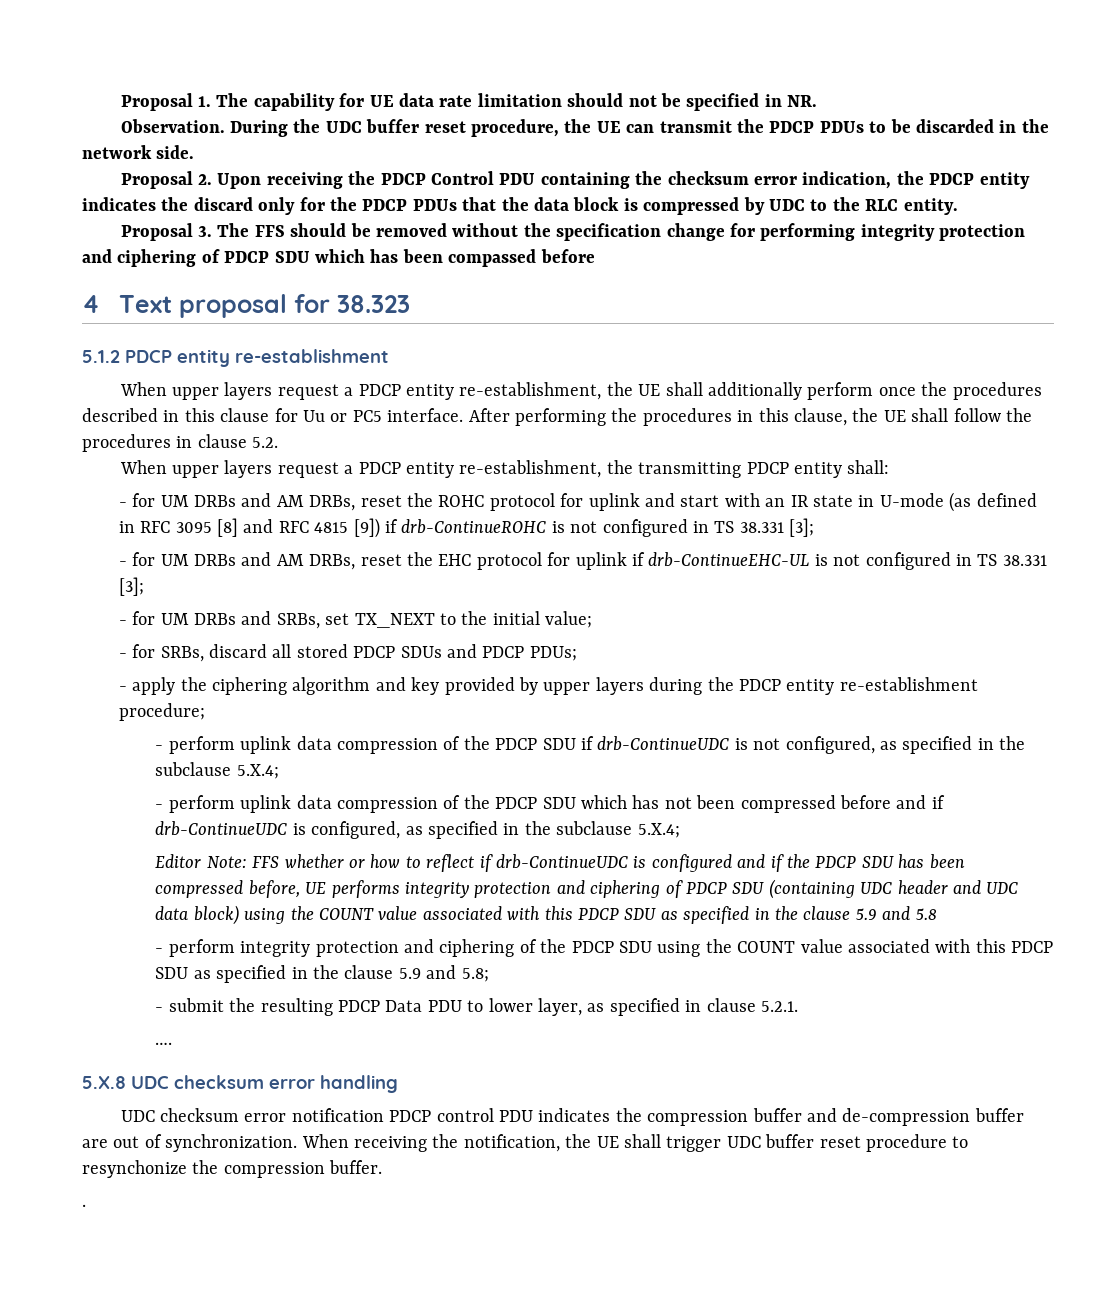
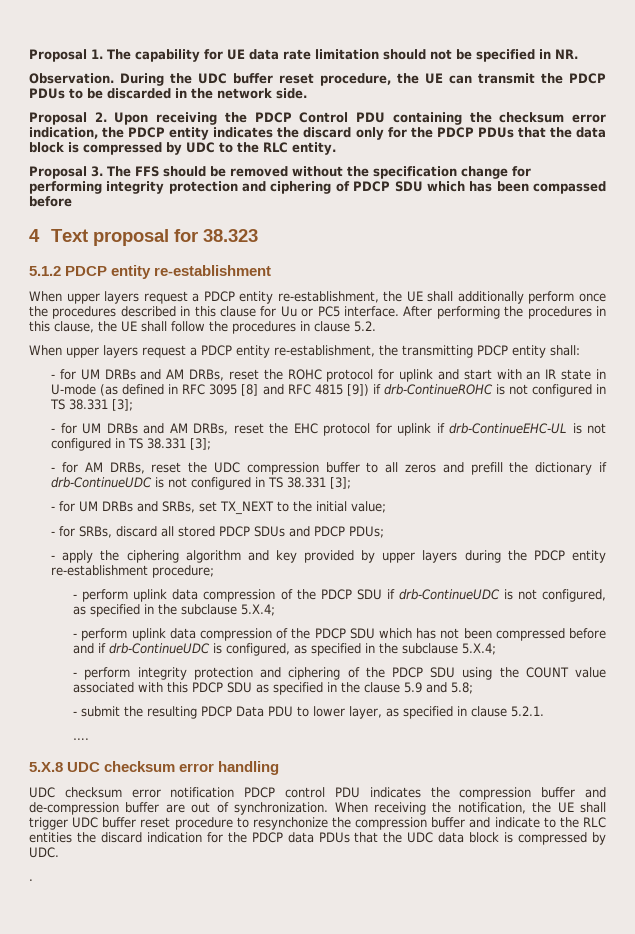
(144, 586) none -> [51,462,607,475] [51,477,352,490] // - for AM DRBs, reset the UDC compression buffer to all zeros and prefill the dictionary if drb-ContinueUDC is not configured in TS 38.331 [3];
[155,854,965,872] [155,879,1019,899] [155,905,937,925] // Editor Note: FFS whether or how to reflect if drb-ContinueUDC is configured and if the PDCP SDU has been compressed before, UE performs integrity protection and ciphering of PDCP SDU (containing UDC header and UDC data block) using the COUNT value associated with this PDCP SDU as specified in the clause 5.9 and 5.8 -> (497, 649) none
[329,1160,383,1174] buffer. -> [431,817,606,828] [29,832,606,845] [29,847,59,858] buffer and indicate to the RLC entities the discard indication for the PDCP data PDUs that the UDC data block is compressed by UDC.

